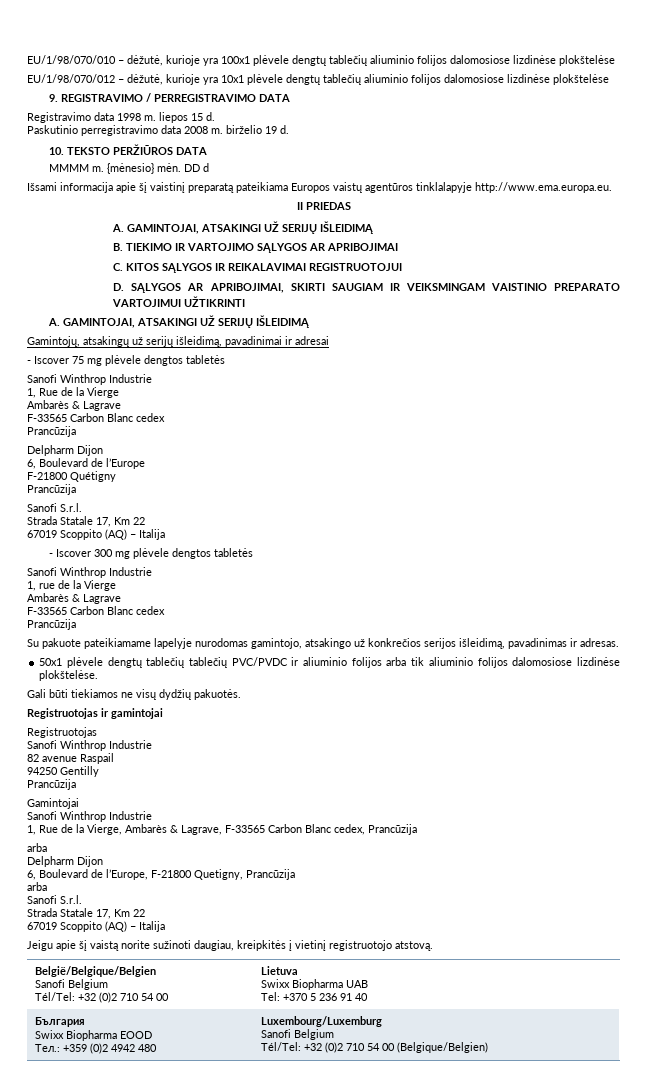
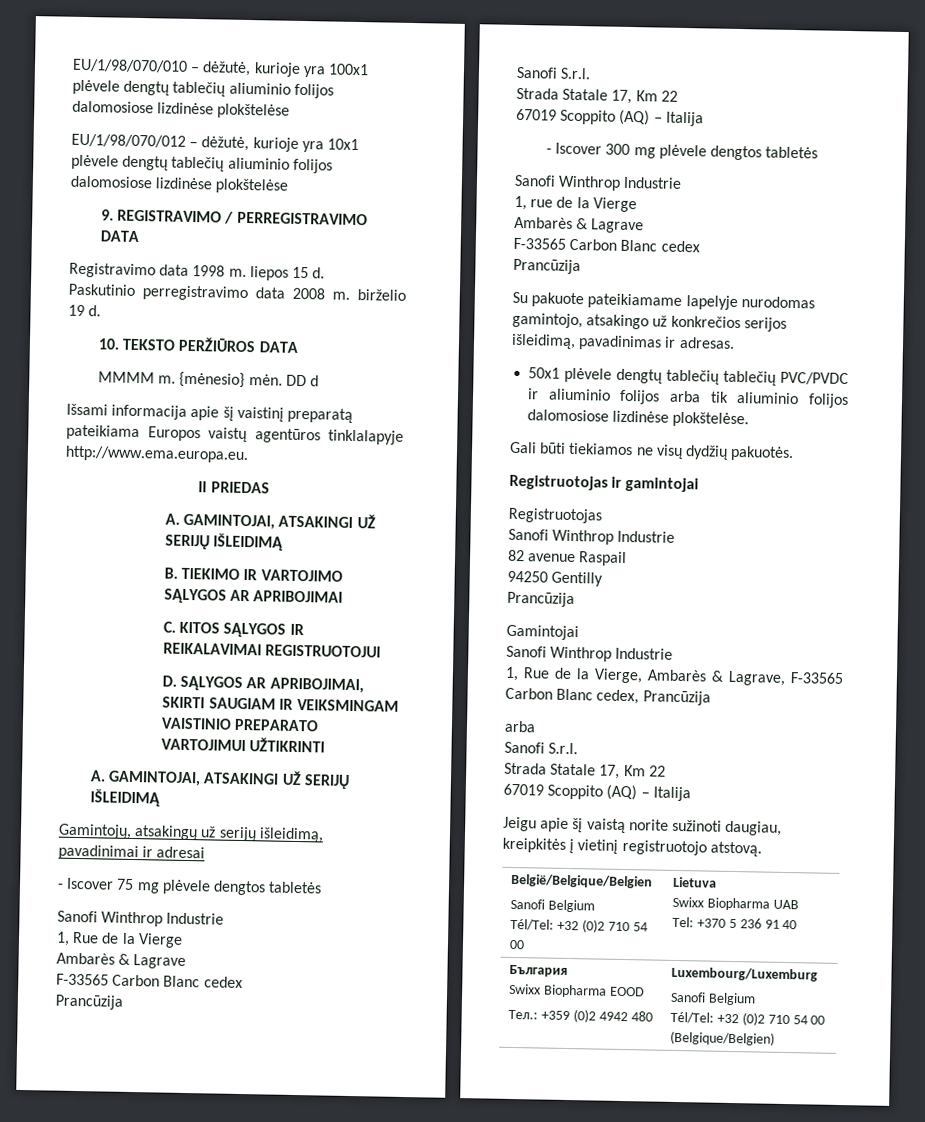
[27,445,103,456] [27,458,145,469] [27,471,116,482] [27,484,76,495] // Delpharm Dijon // 6, Boulevard de l’Europe // F-21800 Quétigny // Prancūzija -> (123, 1002) none
[27,856,103,867] [27,869,295,880] [27,882,47,891] // Delpharm Dijon // 6, Boulevard de l’Europe, F-21800 Quetigny, Prancūzija // arba -> (536, 726) none

